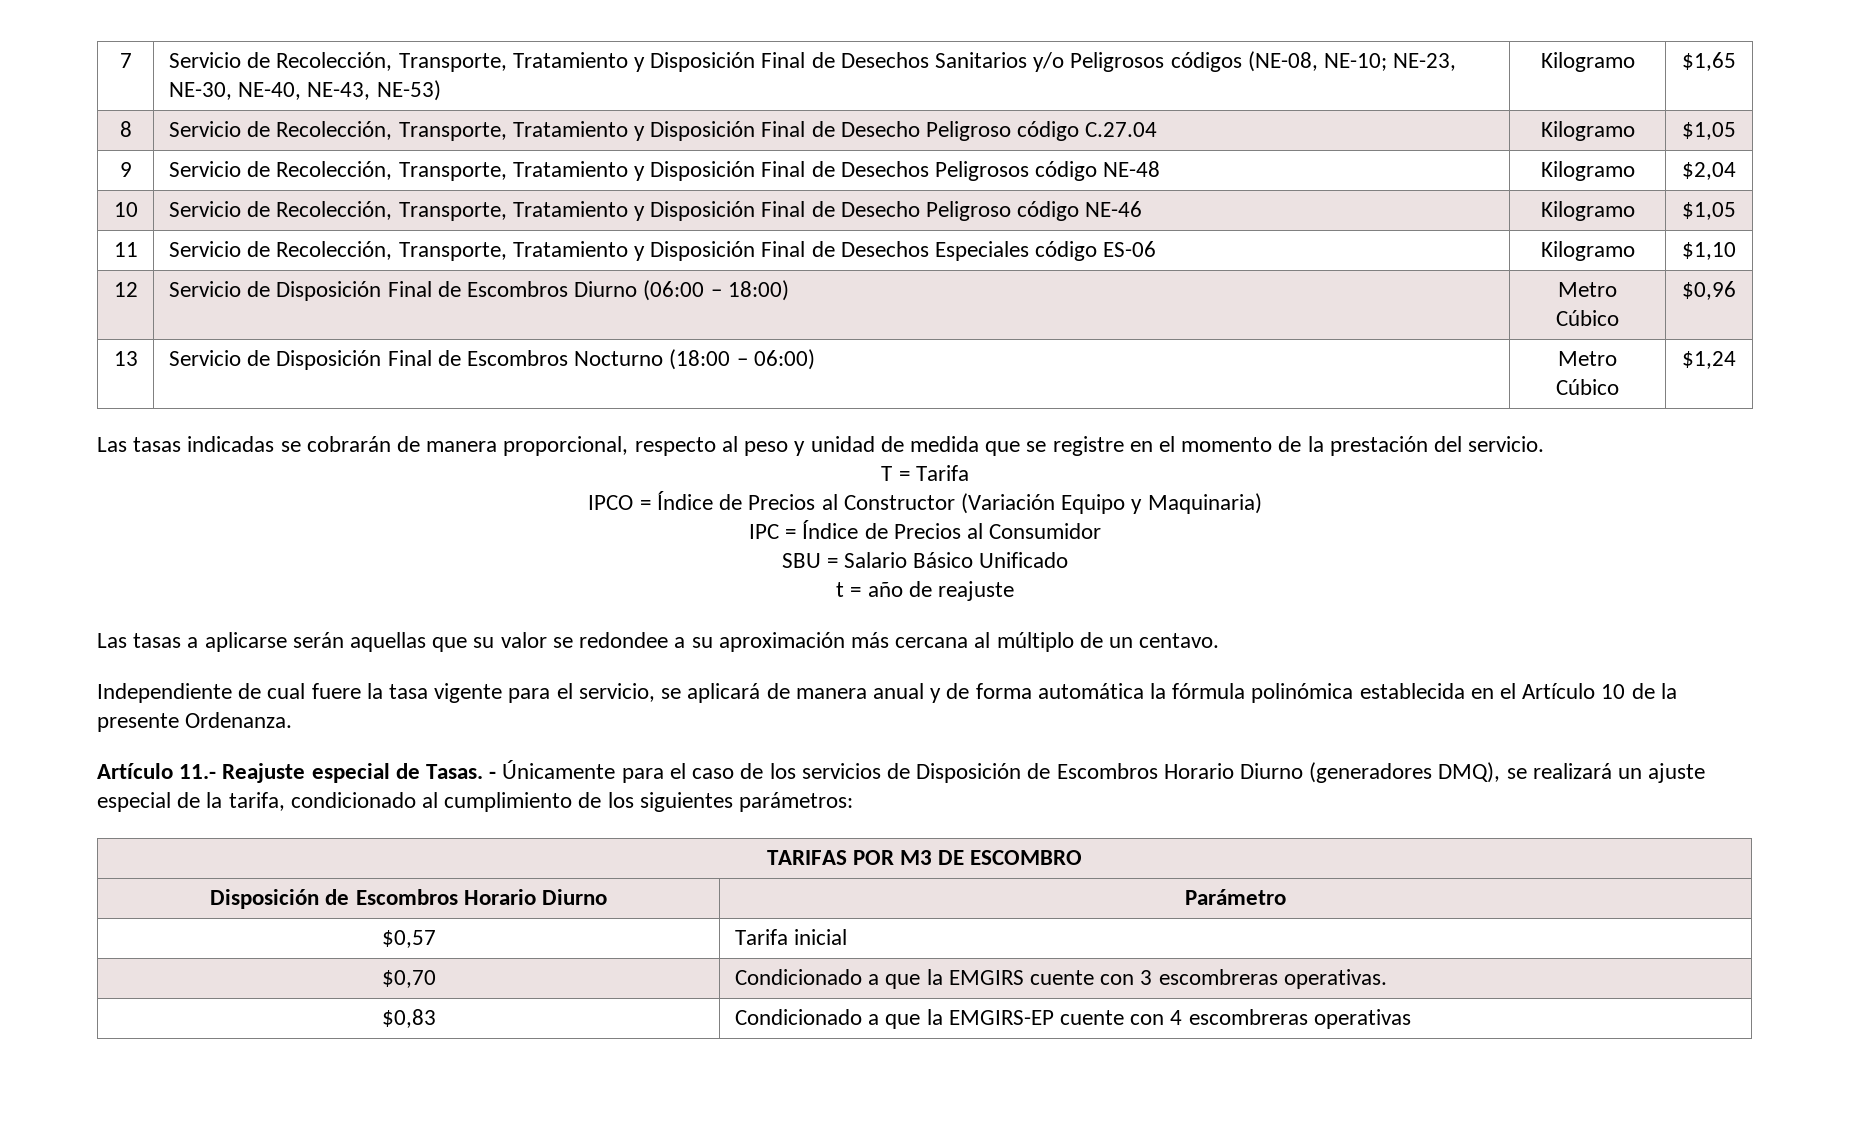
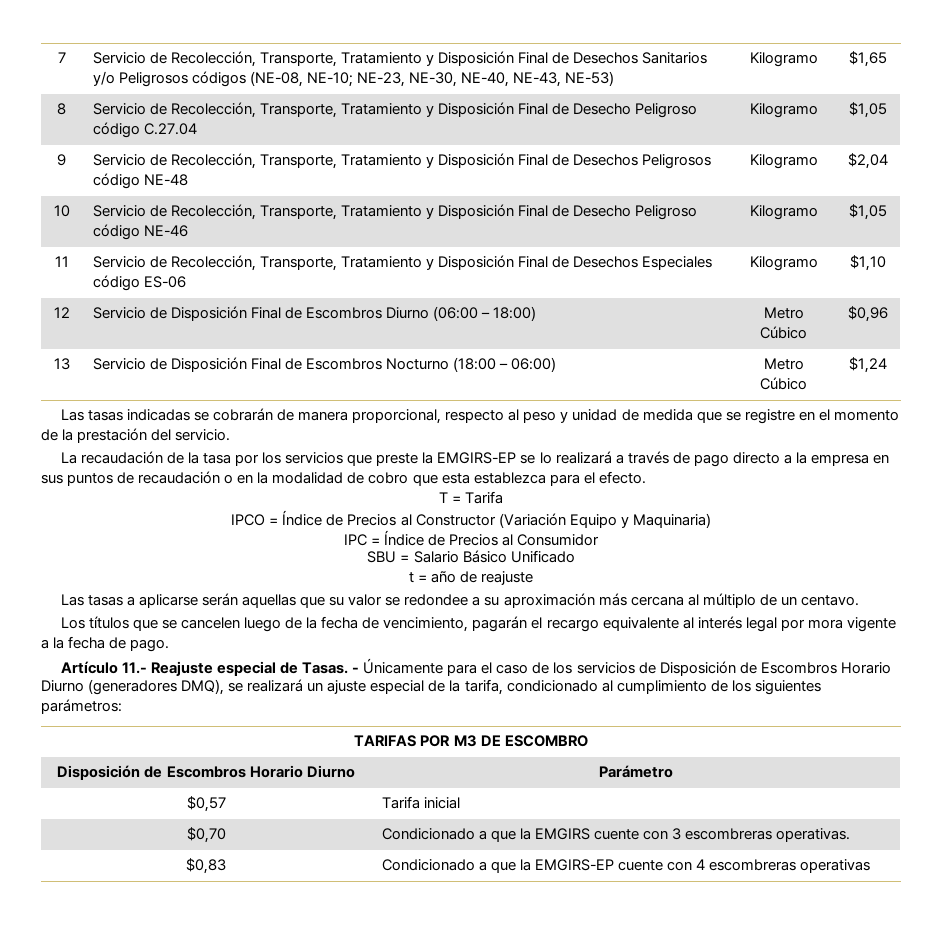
(1545, 444) none -> [60,451,890,467] [41,471,646,486] // La recaudación de la tasa por los servicios que preste la EMGIRS-EP se lo realizará a través de pago directo a la empresa en sus puntos de recaudación o en la modalidad de cobro que esta establezca para el efecto.
[97,683,1677,703] [97,712,293,732] Independiente de cual fuere la tasa vigente para el servicio, se aplicará de manera anual y de forma automática la fórmula polinómica establecida en el Artículo 10 de la presente Ordenanza. -> [60,616,896,632] [41,636,170,652] Los títulos que se cancelen luego de la fecha de vencimiento, pagarán el recargo equivalente al interés legal por mora vigente a la fecha de pago.

